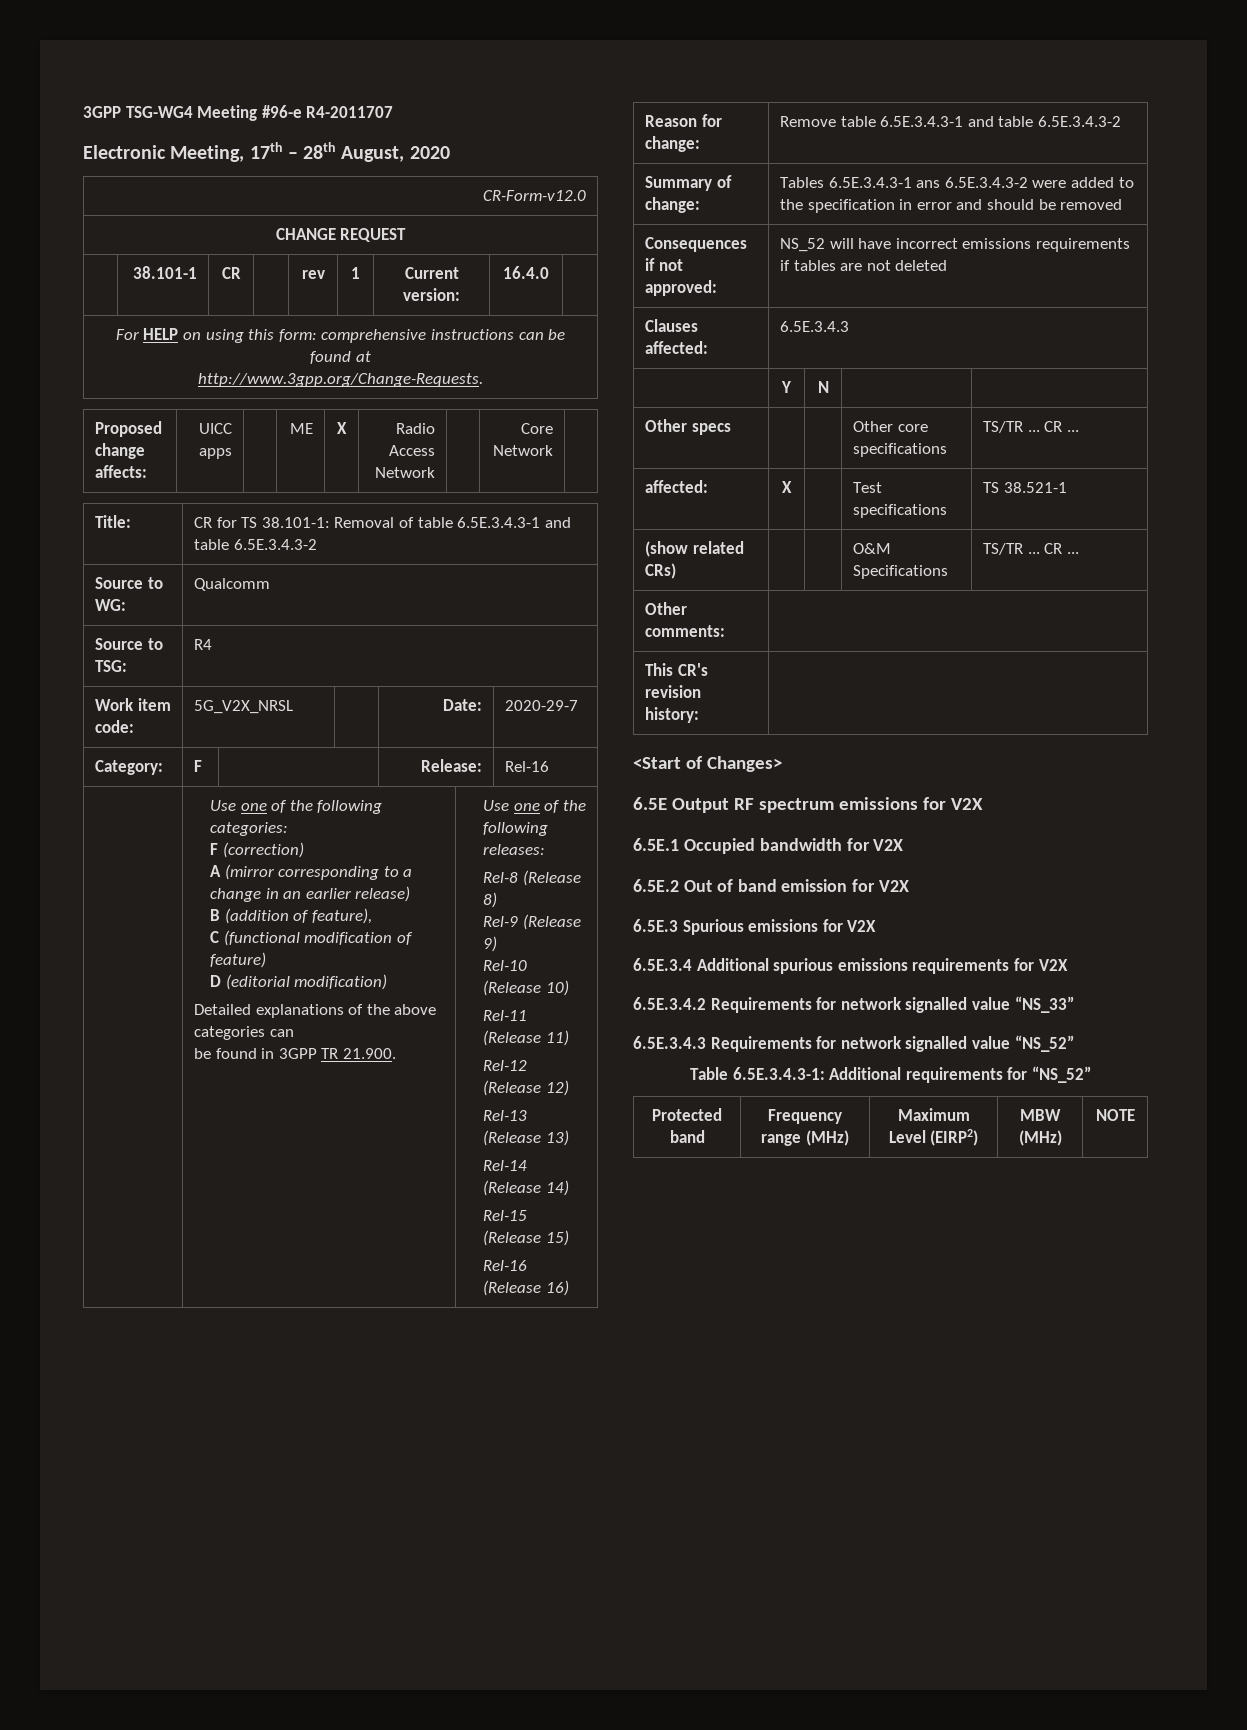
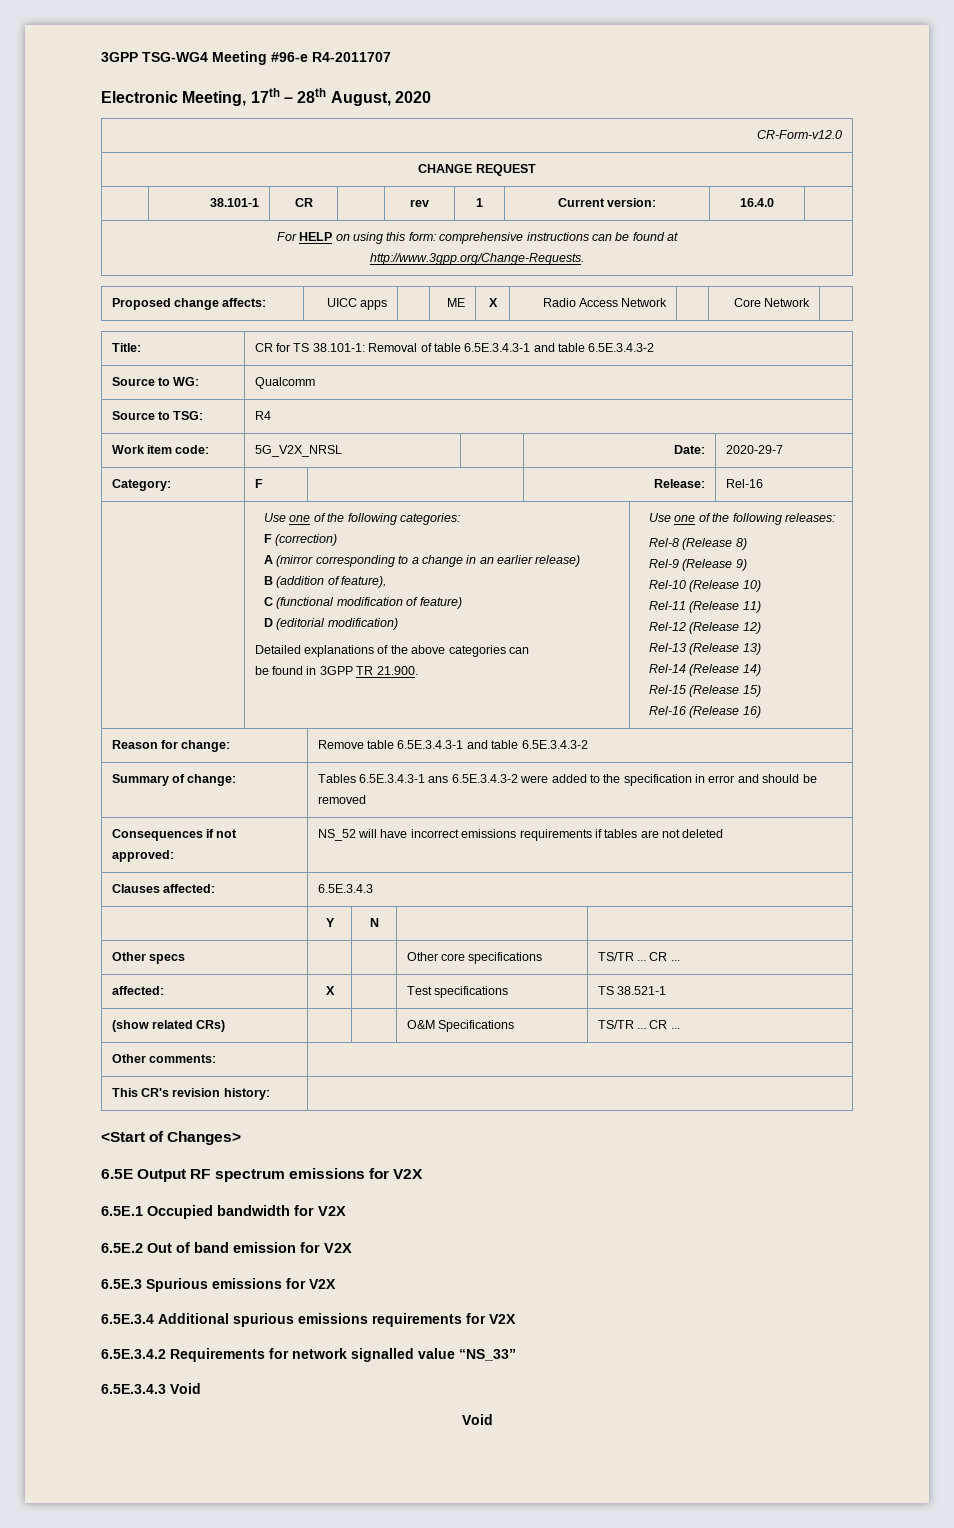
[710,1035,1074,1052] [690,1066,1091,1083] [652,1108,722,1121] [669,1130,705,1143] [768,1109,842,1124] [761,1130,849,1146] [897,1108,970,1121] [888,1129,979,1146] [1020,1109,1061,1121] [1018,1130,1062,1146] [1095,1109,1135,1121] Requirements for network signalled value “NS_52” // Table 6.5E.3.4.3-1: Additional requirements for “NS_52” // Protected band | Frequency range (MHz) | Maximum Level (EIRP2) | MBW (MHz) | NOTE -> [170,1383,201,1394] [461,1414,493,1425] Void // Void

